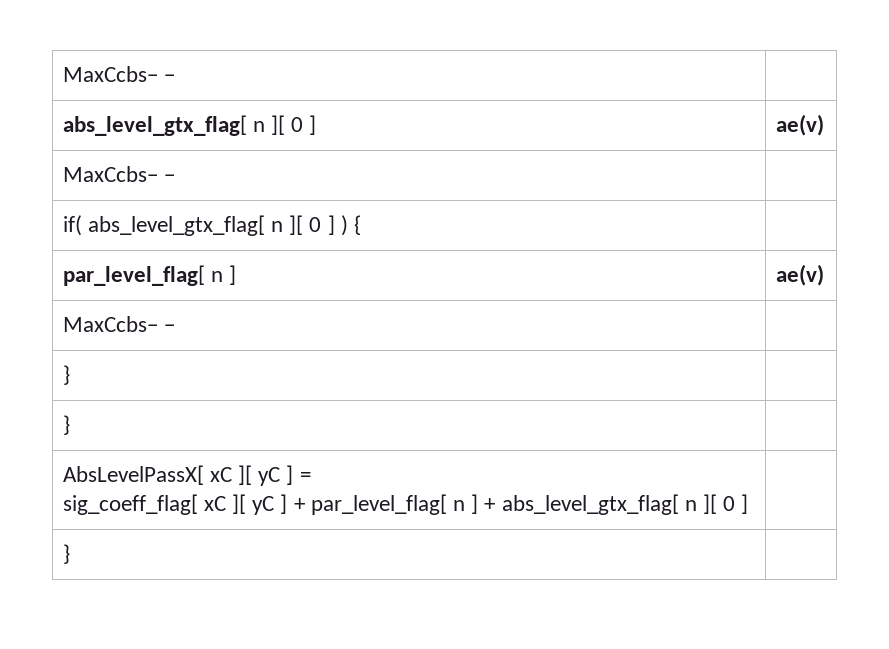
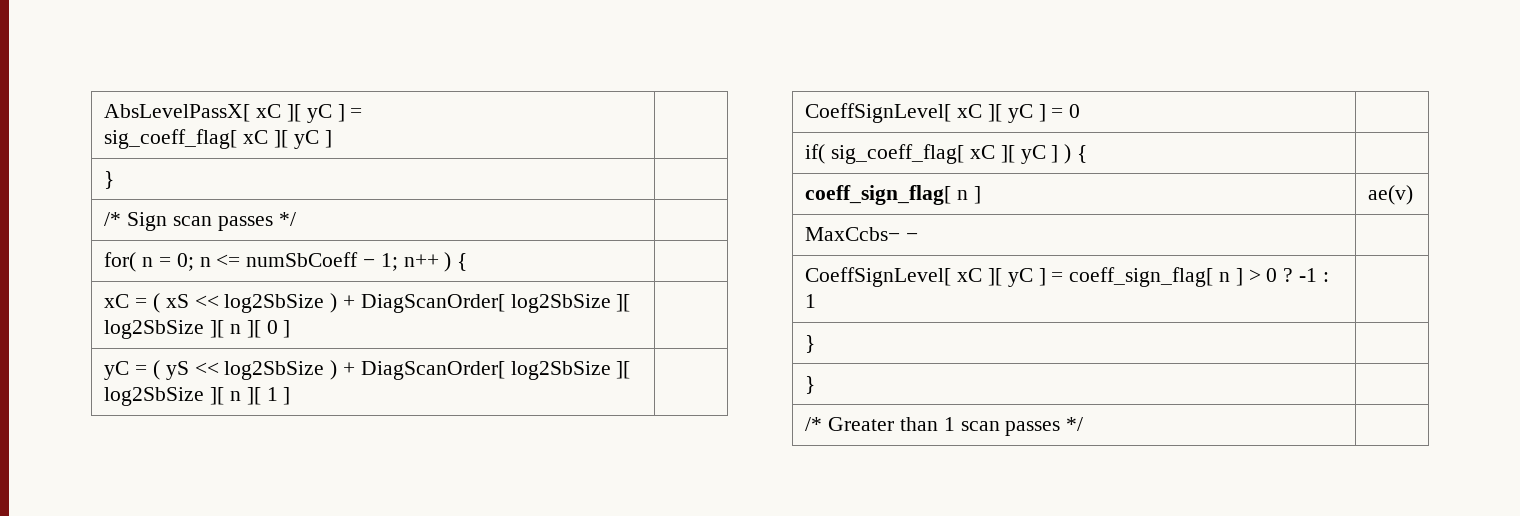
[62,66,175,82] [62,115,317,136] [775,114,824,136] [62,166,175,182] [62,215,361,236] [62,265,236,286] [775,264,824,286] [62,316,175,332] [62,365,70,385] [62,415,70,435] MaxCcbs− − | // abs_level_gtx_flag[ n ][ 0 ] | ae(v) // MaxCcbs− − | // if( abs_level_gtx_flag[ n ][ 0 ] ) { | // par_level_flag[ n ] | ae(v) // MaxCcbs− − | // } | // } | // -> (104, 113) none
[293,494,749,515] [62,544,70,564] + par_level_flag[ n ] + abs_level_gtx_flag[ n ][ 0 ] | // } -> [104,171,115,189] [104,212,296,231] [104,252,468,272] [104,293,631,313] [104,320,291,339] [104,360,631,380] [104,387,291,406] [805,103,1081,123] [805,144,1087,164] [805,185,981,205] [1368,185,1414,205] [805,227,919,241] [805,267,1329,287] [805,294,817,308] [805,335,816,353] [805,376,816,394] [805,417,1084,436] | // } | // /* Sign scan passes */ | // for( n = 0; n <= numSbCoeff − 1; n++ ) { | // xC = ( xS << log2SbSize ) + DiagScanOrder[ log2SbSize ][ log2SbSize ][ n ][ 0 ] | // yC = ( yS << log2SbSize ) + DiagScanOrder[ log2SbSize ][ log2SbSize ][ n ][ 1 ] | // CoeffSignLevel[ xC ][ yC ] = 0 | // if( sig_coeff_flag[ xC ][ yC ] ) { | // coeff_sign_flag[ n ] | ae(v) // MaxCcbs− − | // CoeffSignLevel[ xC ][ yC ] = coeff_sign_flag[ n ] > 0 ? -1 : 1 | // } | // } | // /* Greater than 1 scan passes */

